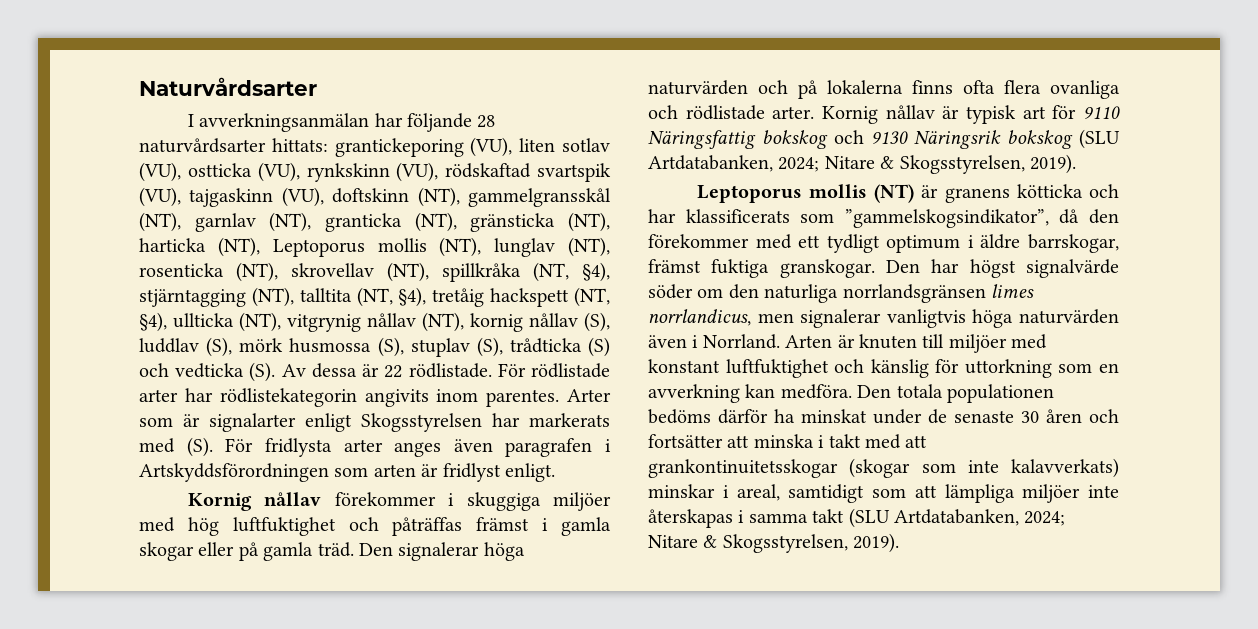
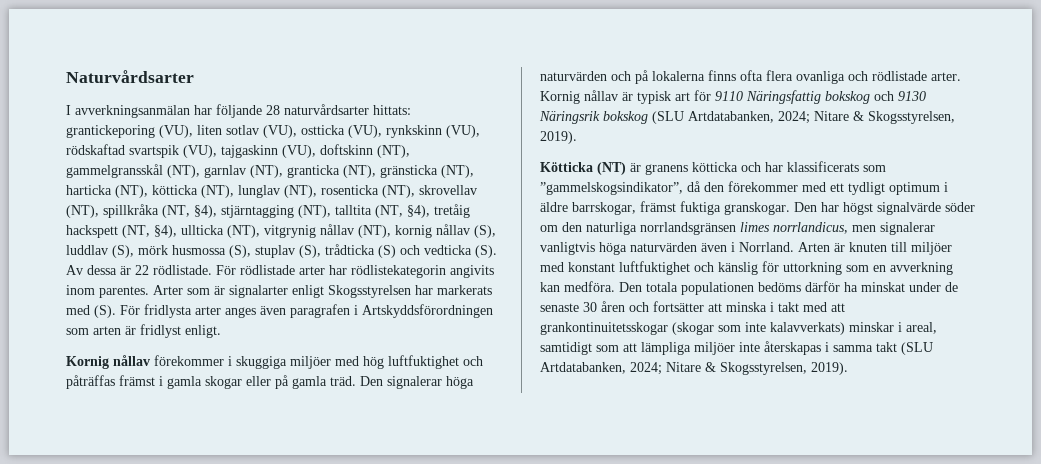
[272,238,427,257] Leptoporus mollis -> [152,185,198,195] kötticka
[696,184,868,203] Leptoporus mollis -> [540,162,593,172] Kötticka

